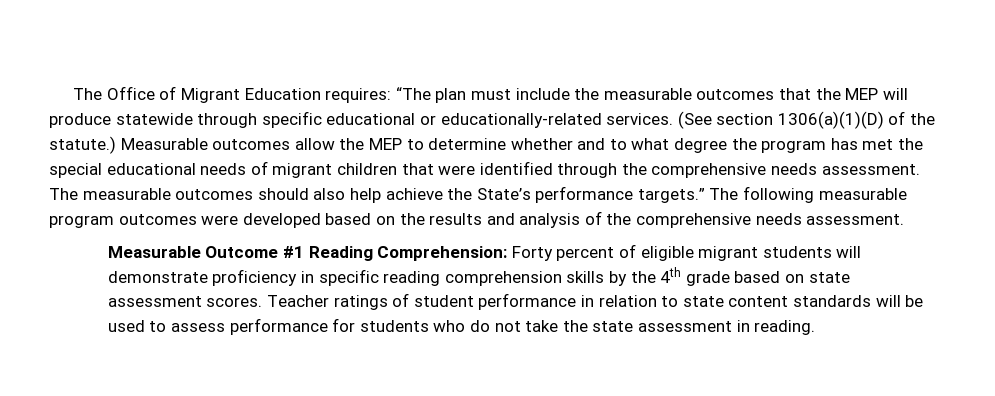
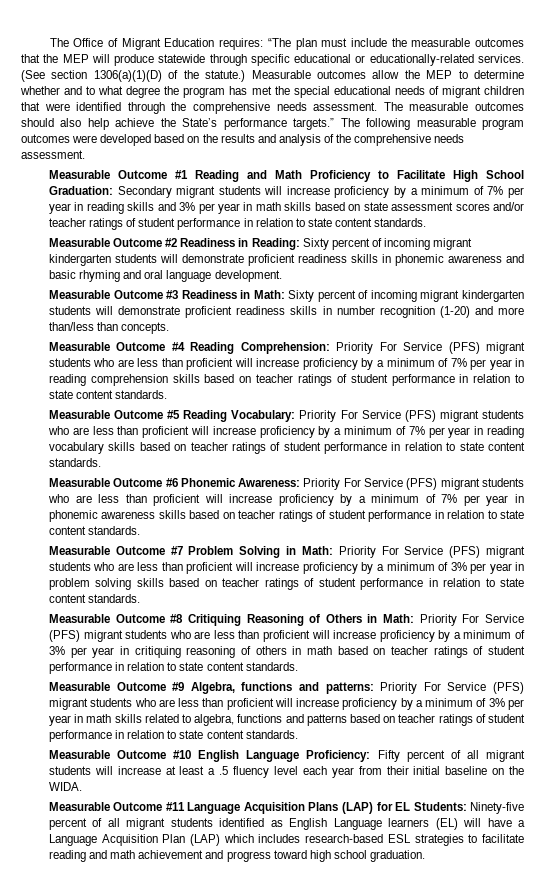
[377,244,862,261] [107,267,730,286] Comprehension: Forty percent of eligible migrant students will demonstrate proficiency in specific reading comprehension skills by the 4th grade -> [246,170,525,182] [48,186,524,198] [48,202,312,214] and Math Proficiency to Facilitate High School Graduation: Secondary migrant students will increase proficiency by a minimum of 7% per year in reading skills and 3% per year in math skills
[206,293,924,310] [107,318,816,335] scores. Teacher ratings of student performance in relation to state content standards will be used to assess performance for students who do not take the state assessment in reading. -> [455,202,524,211] [48,218,427,230] [48,238,473,250] [48,254,525,266] [48,270,282,282] [48,290,525,302] [48,306,524,318] [48,322,170,334] [48,342,525,354] [48,358,524,370] [48,374,524,386] [48,390,168,399] [48,410,524,422] [47,426,524,438] [48,442,525,454] [48,458,101,467] [48,478,525,490] [47,494,524,506] [48,510,525,522] [48,526,141,535] [48,546,525,558] [48,562,524,574] [48,578,525,590] [48,594,141,603] [48,614,524,626] [48,630,526,642] [48,646,525,658] [48,662,298,674] [48,682,524,694] [48,698,524,710] [48,714,525,726] [48,730,298,742] [48,750,525,762] [48,766,524,778] [48,782,82,791] [48,802,525,814] [48,818,526,830] [48,834,524,846] [48,850,425,862] scores and/or teacher ratings of student performance in relation to state content standards. // Measurable Outcome #2 Readiness in Reading: Sixty percent of incoming migrant kindergarten students will demonstrate proficient readiness skills in phonemic awareness and basic rhyming and oral language development. // Measurable Outcome #3 Readiness in Math: Sixty percent of incoming migrant kindergarten students will demonstrate proficient readiness skills in number recognition (1-20) and more than/less than concepts. // Measurable Outcome #4 Reading Comprehension: Priority For Service (PFS) migrant students who are less than proficient will increase proficiency by a minimum of 7% per year in reading comprehension skills based on teacher ratings of student performance in relation to state content standards. // Measurable Outcome #5 Reading Vocabulary: Priority For Service (PFS) migrant students who are less than proficient will increase proficiency by a minimum of 7% per year in reading vocabulary skills based on teacher ratings of student performance in relation to state content standards. // Measurable Outcome #6 Phonemic Awareness: Priority For Service (PFS) migrant students who are less than proficient will increase proficiency by a minimum of 7% per year in phonemic awareness skills based on teacher ratings of student performance in relation to state content standards. // Measurable Outcome #7 Problem Solving in Math: Priority For Service (PFS) migrant students who are less than proficient will increase proficiency by a minimum of 3% per year in problem solving skills based on teacher ratings of student performance in relation to state content standards. // Measurable Outcome #8 Critiquing Reasoning of Others in Math: Priority For Service (PFS) migrant students who are less than proficient will increase proficiency by a minimum of 3% per year in critiquing reasoning of others in math based on teacher ratings of student performance in relation to state content standards. // Measurable Outcome #9 Algebra, functions and patterns: Priority For Service (PFS) migrant students who are less than proficient will increase proficiency by a minimum of 3% per year in math skills related to algebra, functions and patterns based on teacher ratings of student performance in relation to state content standards. // Measurable Outcome #10 English Language Proficiency: Fifty percent of all migrant students will increase at least a .5 fluency level each year from their initial baseline on the WIDA. // Measurable Outcome #11 Language Acquisition Plans (LAP) for EL Students: Ninety-five percent of all migrant students identified as English Language learners (EL) will have a Language Acquisition Plan (LAP) which includes research-based ESL strategies to facilitate reading and math achievement and progress toward high school graduation.

